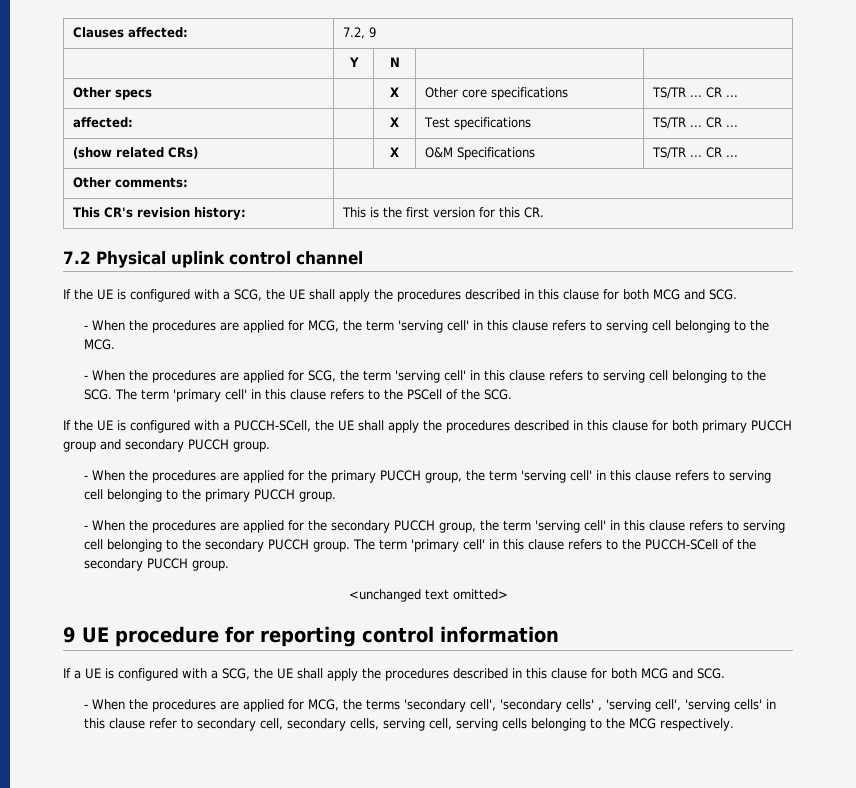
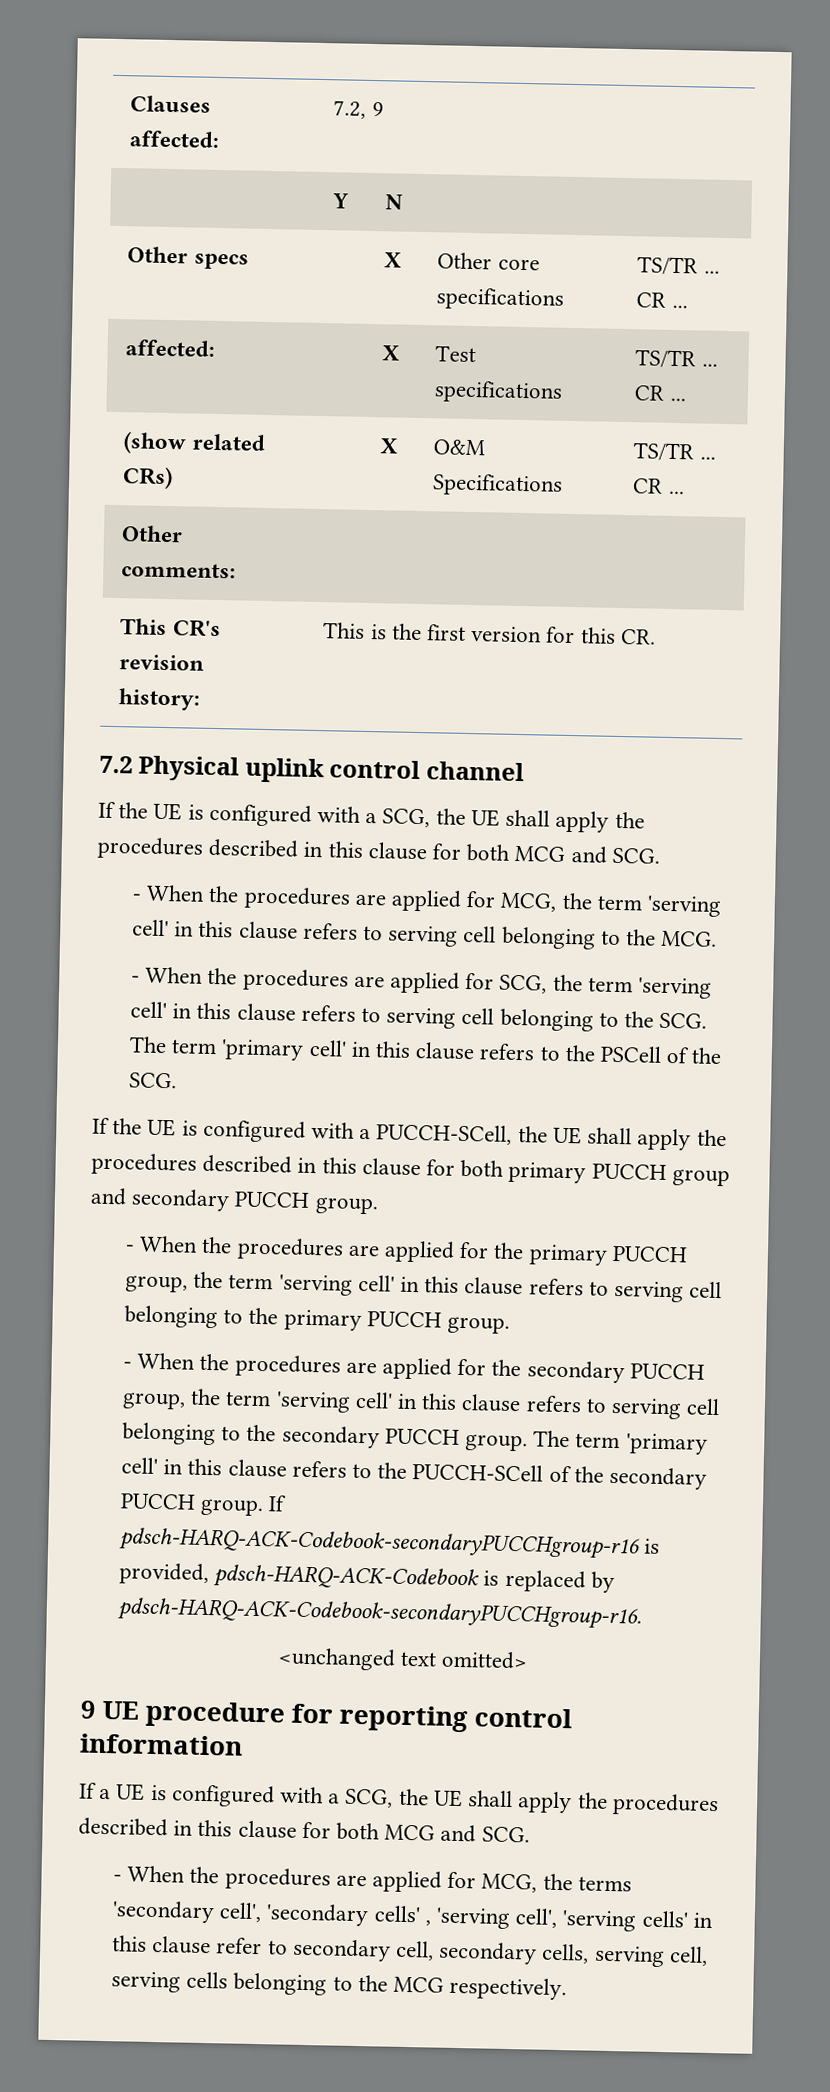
(230, 565) none -> [268,1495,288,1512] [118,1527,661,1560] [118,1562,615,1594] [116,1597,642,1630] If pdsch-HARQ-ACK-Codebook-secondaryPUCCHgroup-r16 is provided, pdsch-HARQ-ACK-Codebook is replaced by pdsch-HARQ-ACK-Codebook-secondaryPUCCHgroup-r16.

